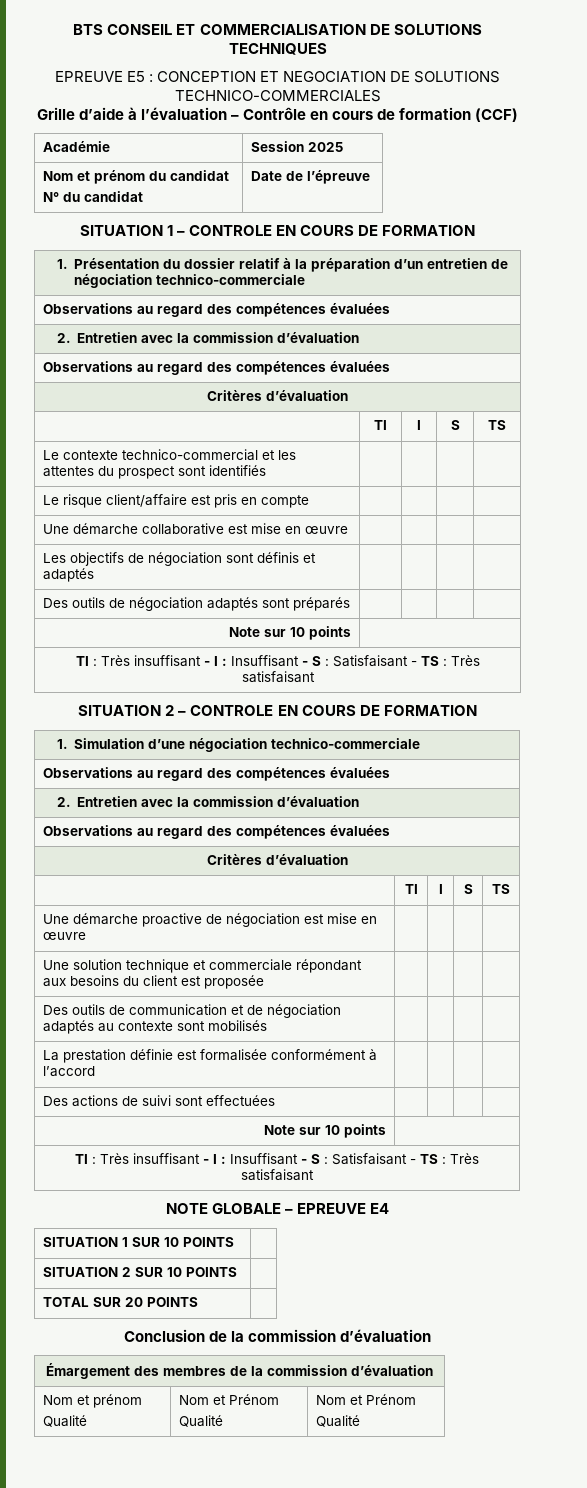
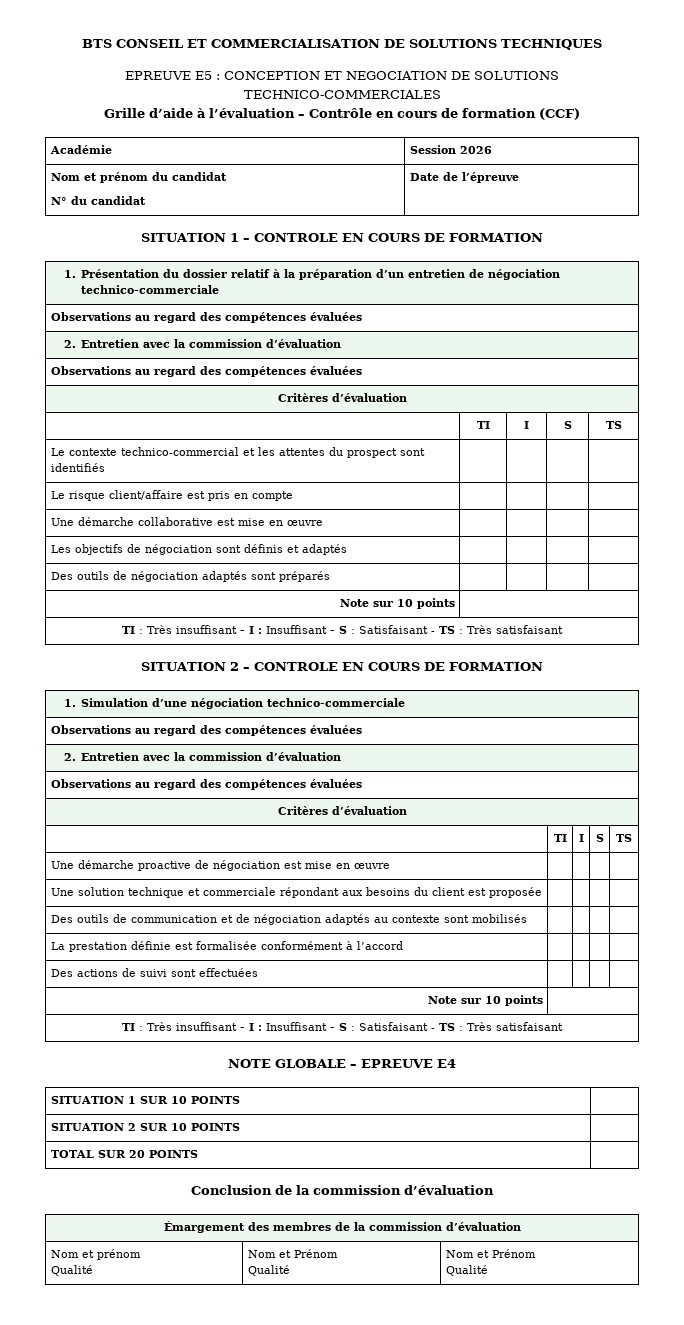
[308,142,344,152] 2025 -> [459,146,492,154] 2026

